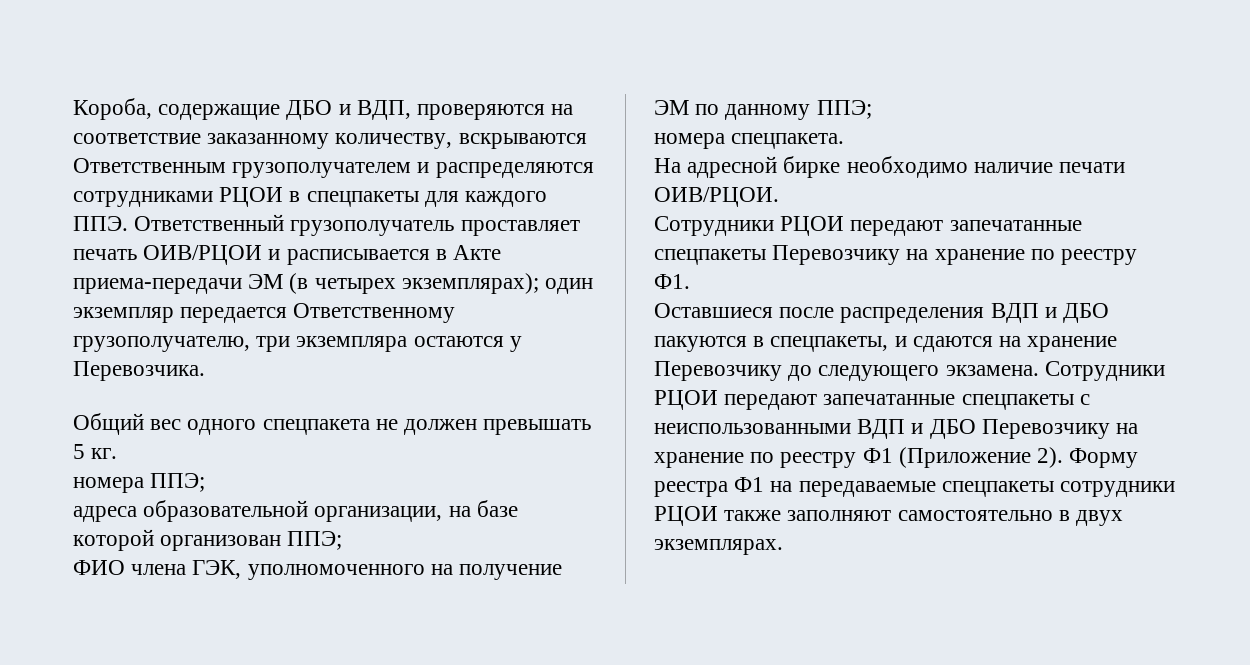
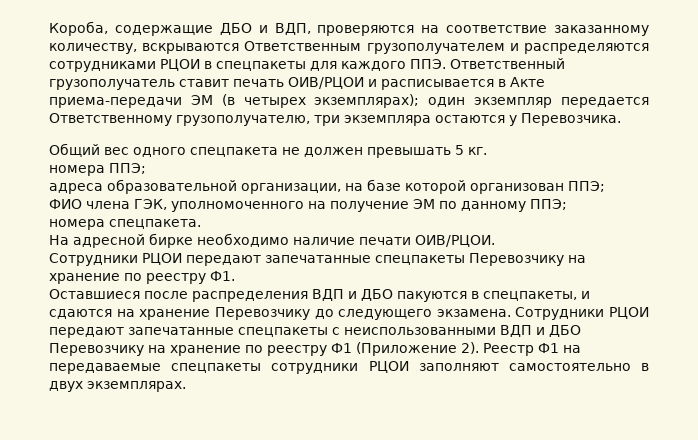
[460,220,580,236] проставляет -> [179,79,229,87] ставит
[1069,448,1139,468] [654,481,728,497] Форму реестра -> [483,343,534,356] Реестр
[724,510,782,521] также -> (409, 367) none

